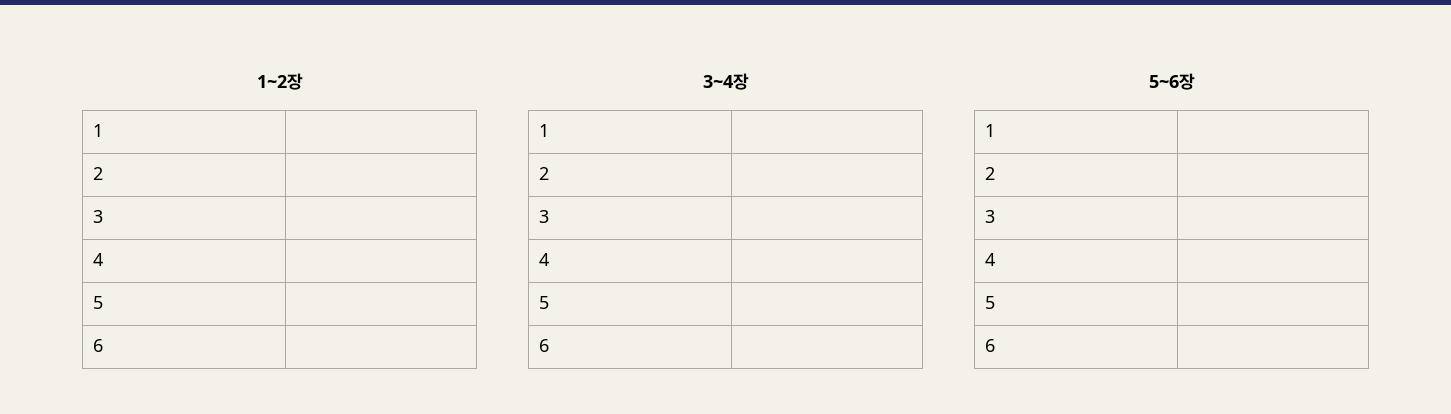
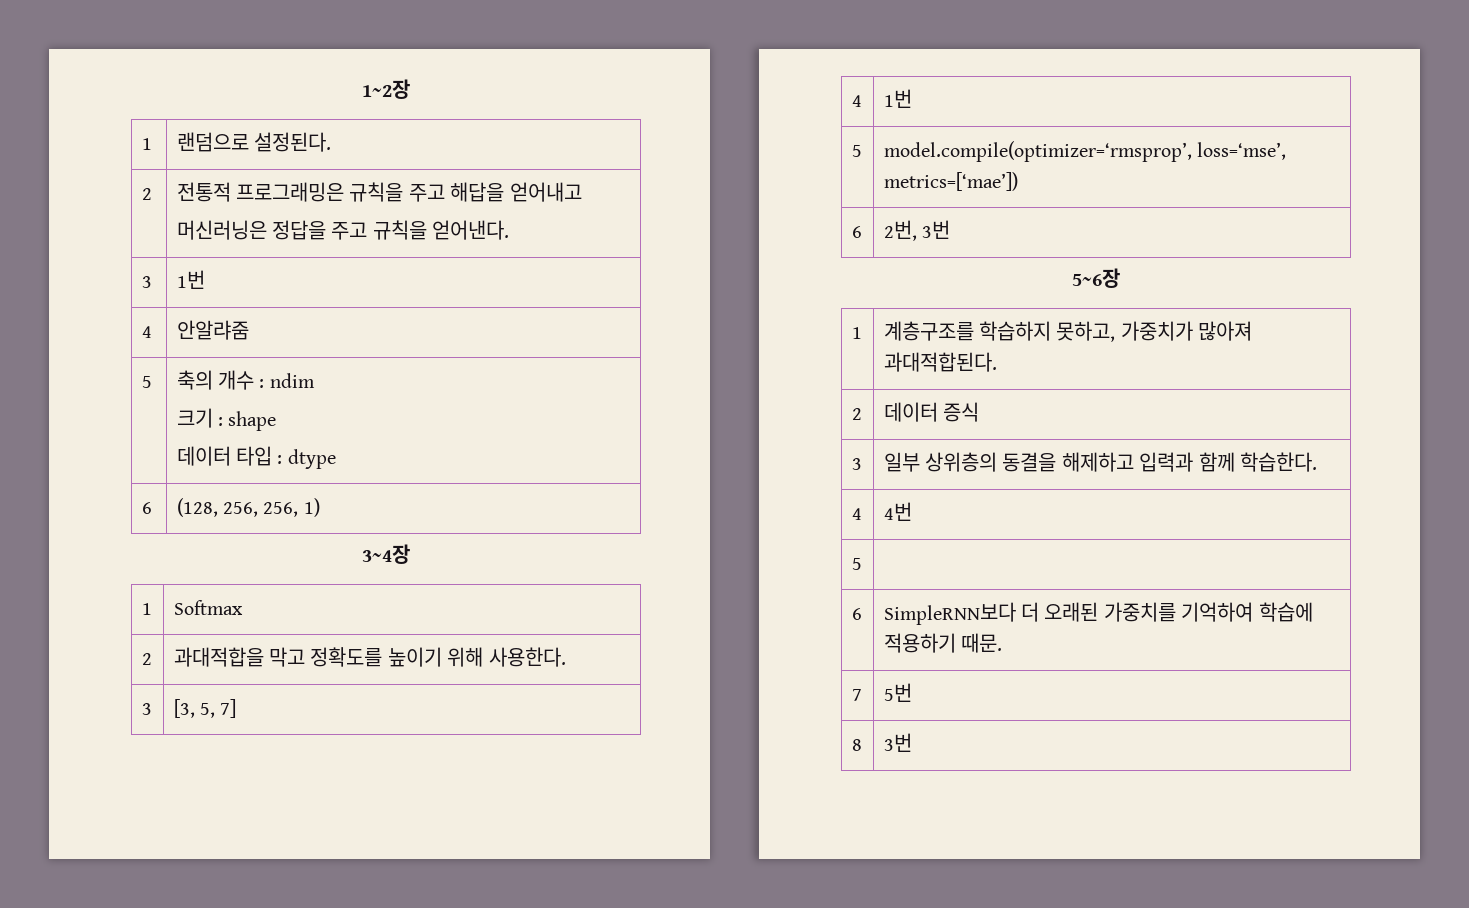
[93,167,104,180] [93,210,104,223] [93,253,104,266] [93,296,104,309] [93,339,104,352] [702,73,749,90] [539,124,550,137] [539,167,550,180] [539,210,550,223] [539,253,550,266] [539,296,550,309] [539,339,550,352] [1148,73,1195,90] [985,124,996,137] [985,167,996,180] [985,210,996,223] [985,253,996,266] [985,296,996,309] [985,339,996,352] // 2 | // 3 | // 4 | // 5 | // 6 | // 3~4장 // 1 | // 2 | // 3 | // 4 | // 5 | // 6 | // 5~6장 // 1 | // 2 | // 3 | // 4 | // 5 | // 6 | -> [176,132,331,152] [141,188,152,200] [176,182,582,202] [176,220,510,240] [141,276,152,288] [176,270,205,289] [141,326,152,338] [176,320,249,340] [141,376,152,388] [176,370,315,390] [176,408,277,431] [176,446,336,469] [141,502,152,514] [176,498,320,517] [362,544,410,564] [141,603,152,615] [173,600,243,615] [141,653,152,665] [173,647,566,667] [141,703,152,715] [173,699,237,718] [851,95,862,107] [883,89,912,108] [851,145,862,157] [883,141,1286,162] [883,172,1018,191] [851,226,862,238] [883,220,950,241] [1072,268,1120,288] [851,327,862,339] [883,321,1253,342] [883,352,997,372] [851,408,862,420] [883,402,979,422] [851,458,862,470] [883,452,1317,472] [851,508,862,520] [883,502,912,521] [851,558,862,570] [851,608,862,620] [883,602,1313,625] [883,633,1002,653] [851,689,862,701] [883,683,912,702] [851,739,862,751] [883,733,912,752] 랜덤으로 설정된다. // 2 | 전통적 프로그래밍은 규칙을 주고 해답을 얻어내고 // 머신러닝은 정답을 주고 규칙을 얻어낸다. // 3 | 1번 // 4 | 안알랴줌 // 5 | 축의 개수 : ndim // 크기 : shape // 데이터 타입 : dtype // 6 | (128, 256, 256, 1) // 3~4장 // 1 | Softmax // 2 | 과대적합을 막고 정확도를 높이기 위해 사용한다. // 3 | [3, 5, 7] // 4 | 1번 // 5 | model.compile(optimizer=‘rmsprop’, loss=‘mse’, metrics=[‘mae’]) // 6 | 2번, 3번 // 5~6장 // 1 | 계층구조를 학습하지 못하고, 가중치가 많아져 과대적합된다. // 2 | 데이터 증식 // 3 | 일부 상위층의 동결을 해제하고 입력과 함께 학습한다. // 4 | 4번 // 5 | // 6 | SimpleRNN보다 더 오래된 가중치를 기억하여 학습에 적용하기 때문. // 7 | 5번 // 8 | 3번

